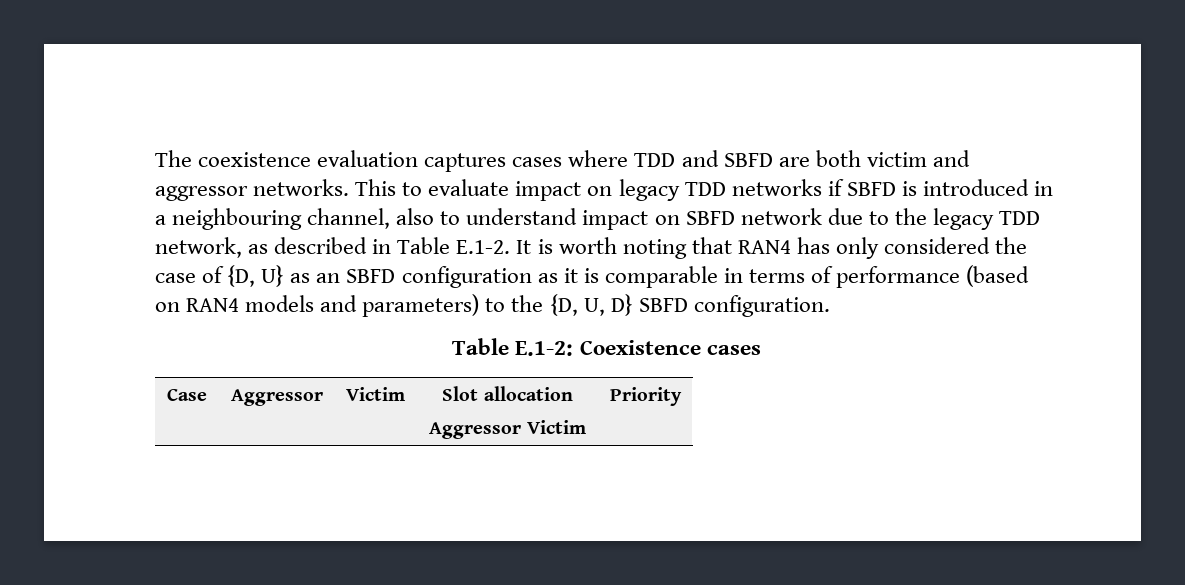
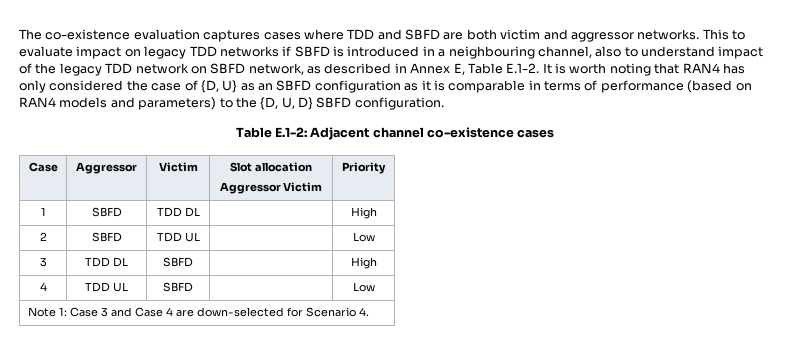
[198,152,312,167] coexistence -> [45,29,131,40] co-existence
[654,208,1041,230] on SBFD network due to the legacy TDD -> [19,63,246,76] of the legacy TDD network on SBFD
(392, 246) none -> [410,63,465,75] Annex E,
[579,340,701,355] Coexistence -> [310,127,515,140] Adjacent channel co-existence
(682, 396) none -> [40,207,46,216] [91,207,122,217] [156,207,200,217] [350,207,377,219] [39,232,47,241] [91,232,122,242] [156,232,200,242] [352,232,375,242] [39,257,47,267] [85,257,128,267] [163,257,193,267] [350,257,377,269] [39,282,47,291] [85,282,128,292] [163,282,193,292] [352,282,375,292] [27,307,369,317] // 1 | SBFD | TDD DL | | High // 2 | SBFD | TDD UL | | Low // 3 | TDD DL | SBFD | | High // 4 | TDD UL | SBFD | | Low // Note 1: Case 3 and Case 4 are down-selected for Scenario 4.

